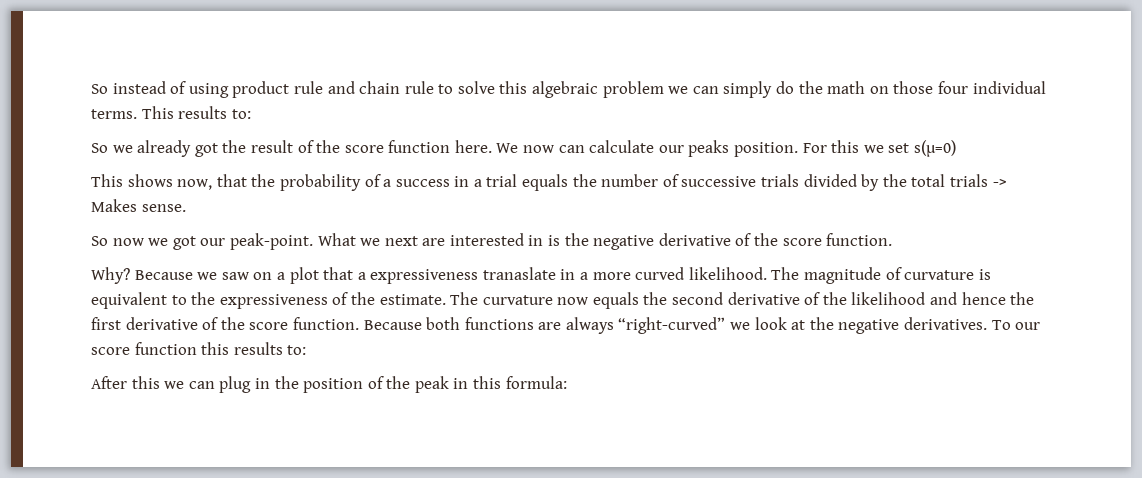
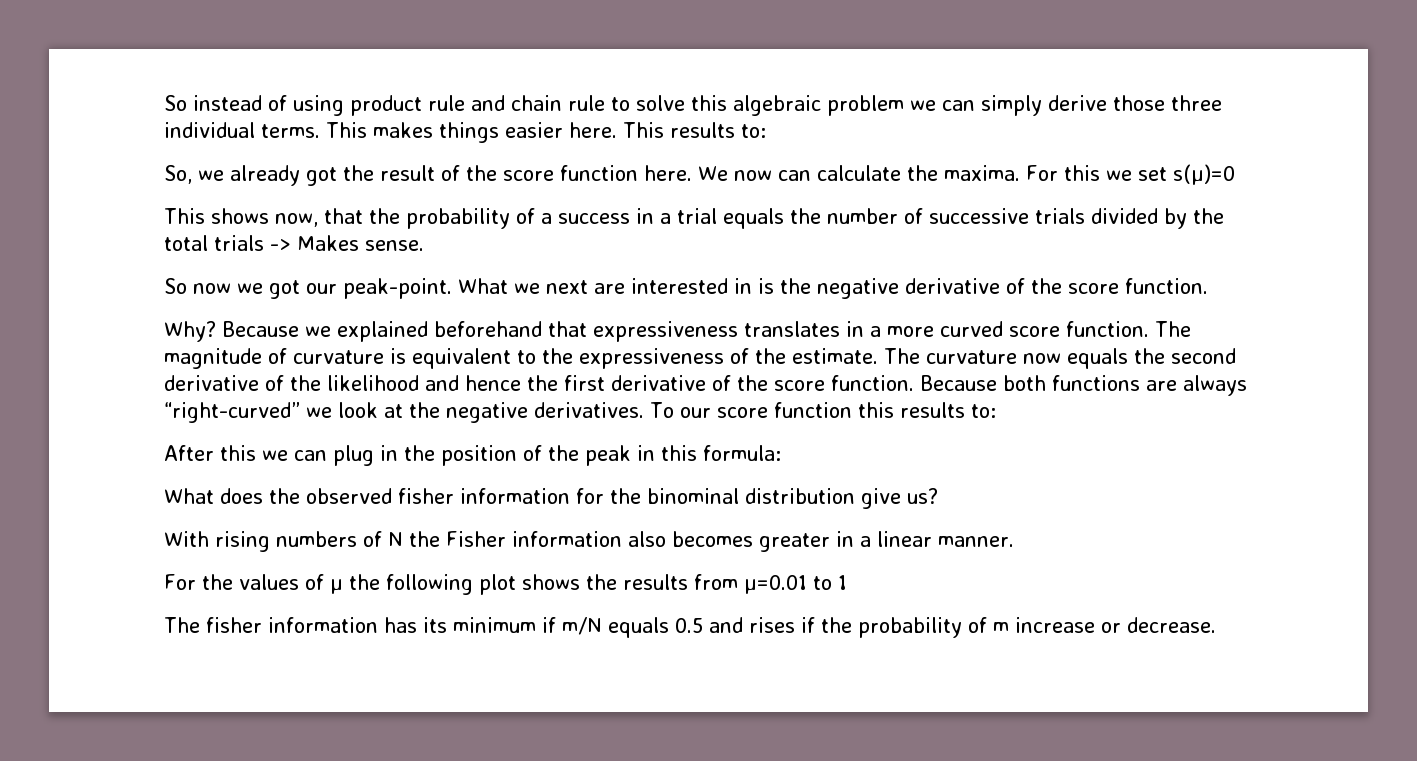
[776,81,1046,94] [91,109,137,119] do the math on those four individual terms. -> [1048,95,1222,111] [164,122,617,143] derive those three individual terms. This makes things easier here.
[91,143,108,153] So -> [164,165,192,184] So,
[658,140,799,157] our peaks position. -> [906,165,1020,181] the maxima.
[913,140,956,157] s(µ=0) -> [1172,164,1235,185] s(µ)=0
[221,267,556,284] saw on a plot that a expressiveness tranaslate -> [337,321,840,342] explained beforehand that expressiveness translates
[688,267,767,280] likelihood. -> [1009,321,1149,337] score function.
(567, 382) none -> [164,488,938,509] [164,531,1014,552] [164,574,847,595] [164,617,1216,638] // What does the observed fisher information for the binominal distribution give us? // With rising numbers of N the Fisher information also becomes greater in a linear manner. // For the values of µ the following plot shows the results from µ=0.01 to 1 // The fisher information has its minimum if m/N equals 0.5 and rises if the probability of m increase or decrease.

